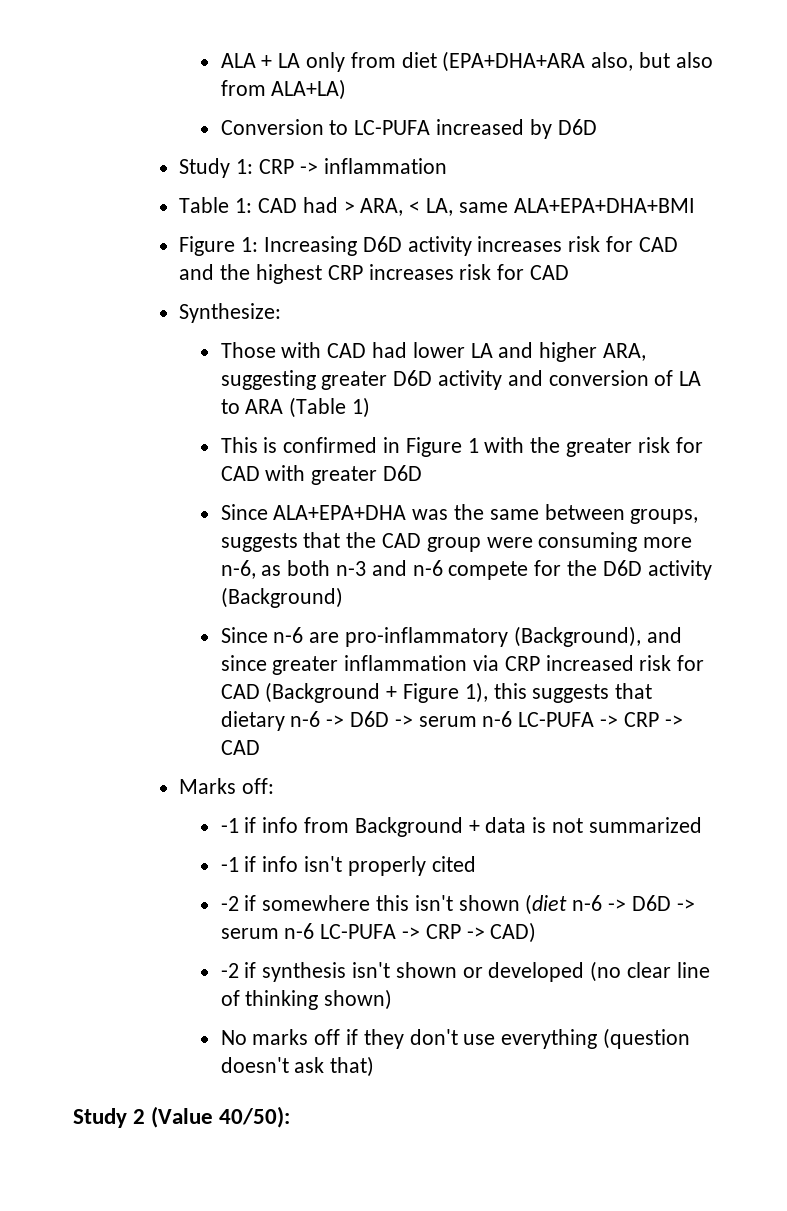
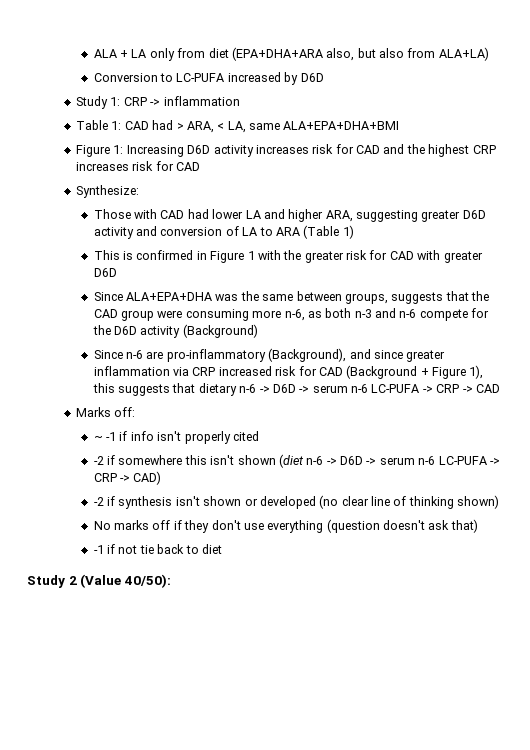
[220,817,702,837] -1 if info from Background + data is not summarized // -> [93,436,103,441] ~
(375, 1066) none -> [93,544,222,554] // -1 if not tie back to diet

